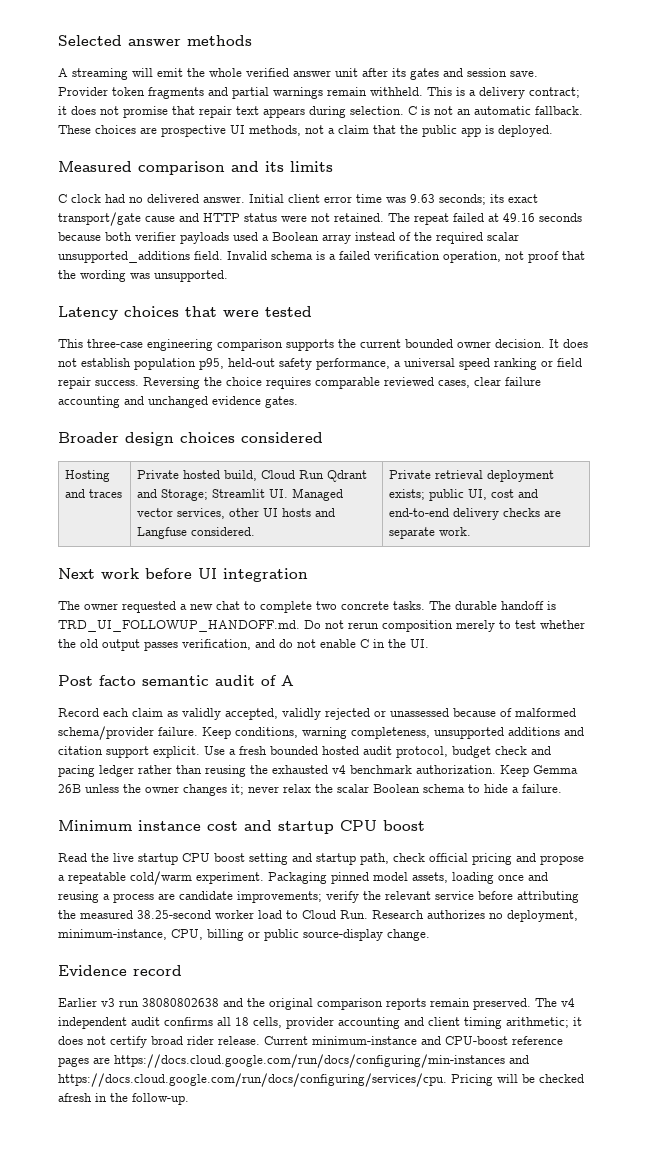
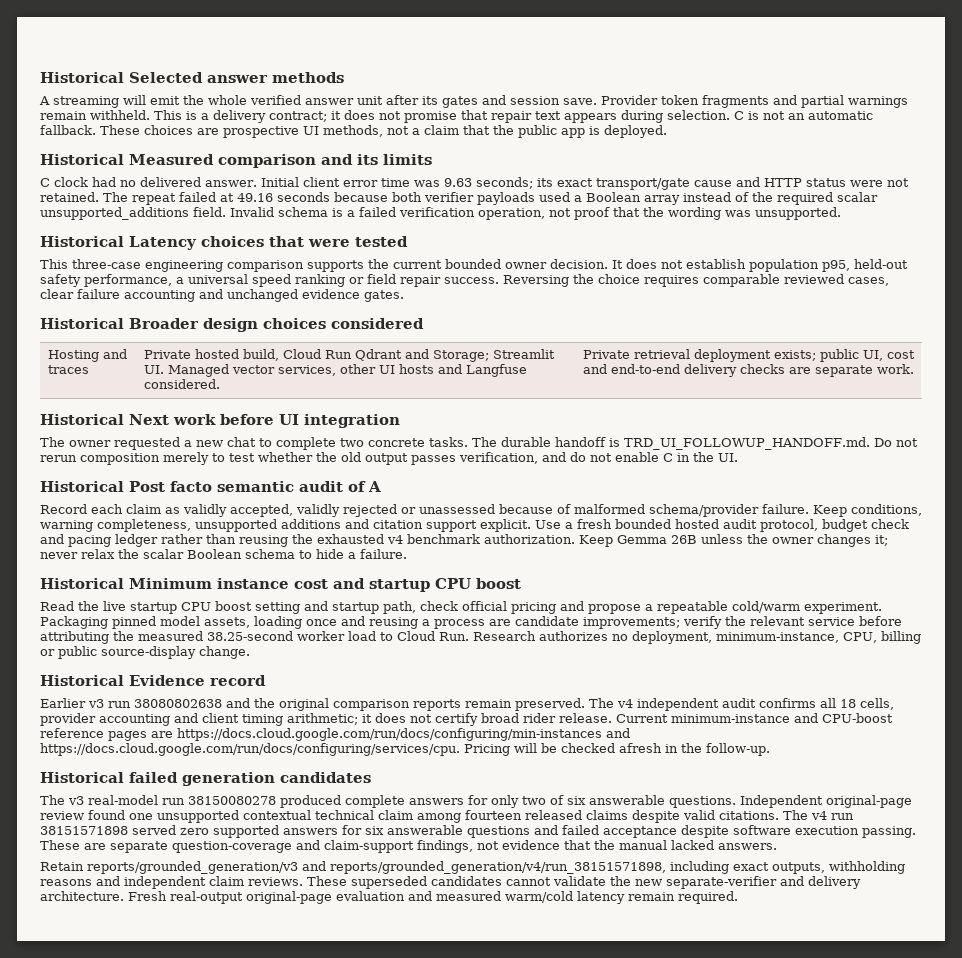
(58, 40) none -> [40,72,124,83] Historical
(553, 131) none -> [40,154,124,165] Historical
(228, 276) none -> [40,236,124,247] Historical
(298, 402) none -> [40,318,124,329] Historical
(472, 531) none -> [40,414,124,425] Historical
(429, 643) none -> [40,481,124,492] Historical
(562, 788) none -> [40,578,124,589] Historical
(430, 935) none -> [40,675,124,686] Historical
(189, 1099) none -> [40,772,371,786] [40,795,912,808] [40,810,854,823] [40,825,916,838] [40,840,777,853] [40,861,905,874] [40,876,861,889] [40,891,738,904] // Historical failed generation candidates // The v3 real-model run 38150080278 produced complete answers for only two of six answerable questions. Independent original-page review found one unsupported contextual technical claim among fourteen released claims despite valid citations. The v4 run 38151571898 served zero supported answers for six answerable questions and failed acceptance despite software execution passing. These are separate question-coverage and claim-support findings, not evidence that the manual lacked answers. // Retain reports/grounded_generation/v3 and reports/grounded_generation/v4/run_38151571898, including exact outputs, withholding reasons and independent claim reviews. These superseded candidates cannot validate the new separate-verifier and delivery architecture. Fresh real-output original-page evaluation and measured warm/cold latency remain required.

